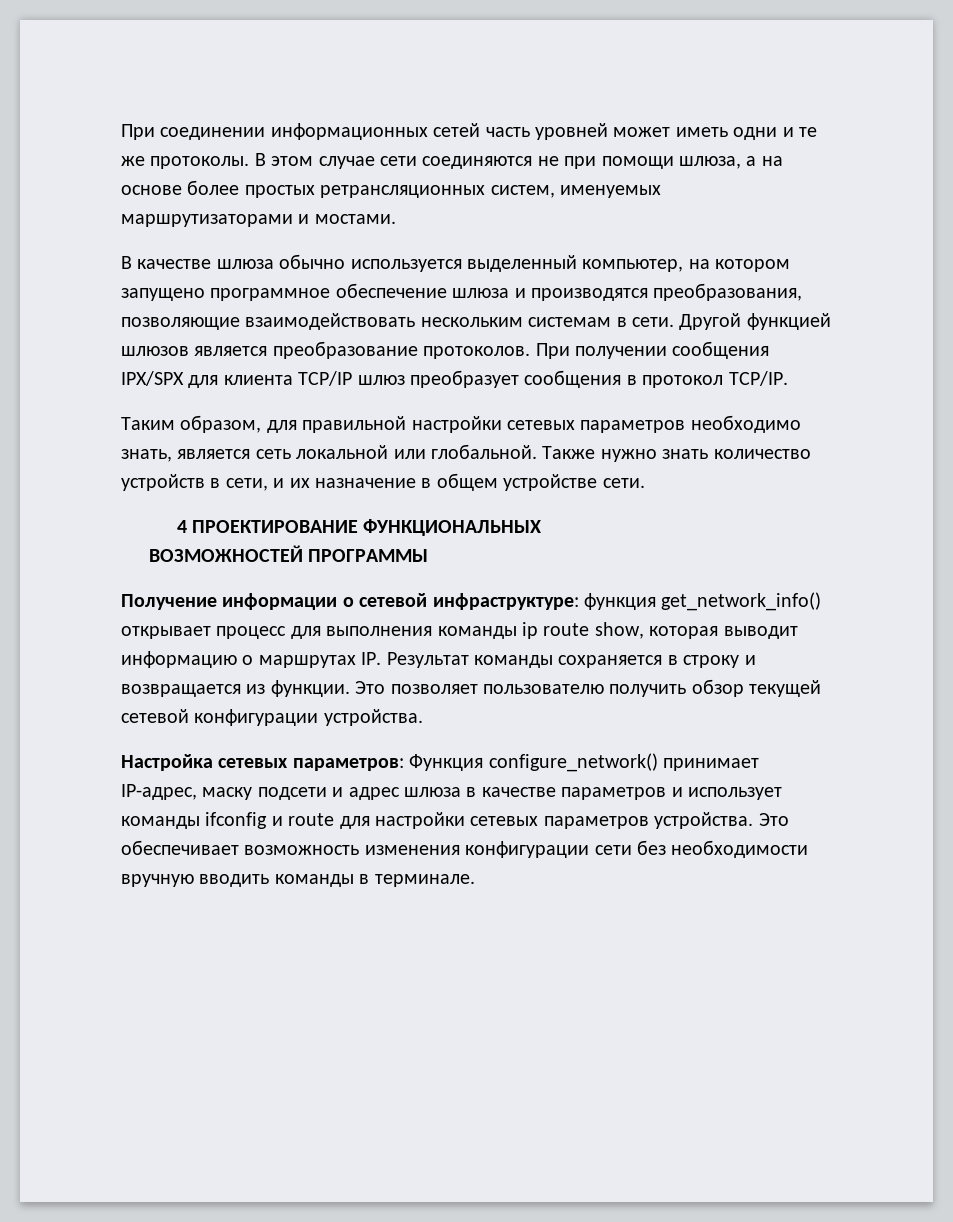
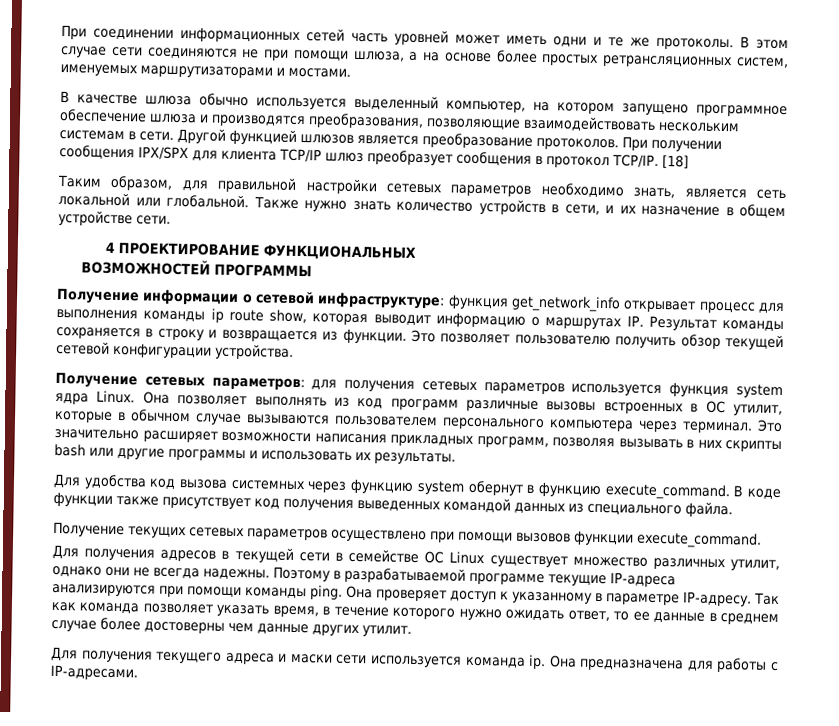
(788, 378) none -> [661,154,689,169] [18]
[661,592,822,611] get_network_info() -> [510,295,621,313] get_network_info
[121,754,213,771] Настройка -> [55,371,138,389] Получение
[409,753,759,772] [121,784,782,800] [121,812,789,829] [121,840,809,858] [121,874,475,887] Функция configure_network() принимает IP-адрес, маску подсети и адрес шлюза в качестве параметров и использует команды ifconfig и route для настройки сетевых параметров устройства. Это обеспечивает возможность изменения конфигурации сети без необходимости вручную вводить команды в терминале. -> [311,379,784,399] [55,390,783,417] [54,409,783,434] [54,428,782,453] [54,443,456,465] [53,473,782,501] [53,491,733,518] [53,521,762,549] [52,544,780,571] [52,565,676,588] [52,583,780,607] [51,601,779,625] [51,617,412,637] [51,646,779,673] [50,664,138,681] для получения сетевых параметров используется функция system ядра Linux. Она позволяет выполнять из код программ различные вызовы встроенных в ОС утилит, которые в обычном случае вызываются пользователем персонального компьютера через терминал. Это значительно расширяет возможности написания прикладных программ, позволяя вызывать в них скрипты bash или другие программы и использовать их результаты. // Для удобства код вызова системных через функцию system обернут в функцию execute_command. В коде функции также присутствует код получения выведенных командой данных из специального файла. // Получение текущих сетевых параметров осуществлено при помощи вызовов функции execute_command. // Для получения адресов в текущей сети в семействе ОС Linux существует множество различных утилит, однако они не всегда надежны. Поэтому в разрабатываемой программе текущие IP-адреса анализируются при помощи команды ping. Она проверяет доступ к указанному в параметре IP-адресу. Так как команда позволяет указать время, в течение которого нужно ожидать ответ, то ее данные в среднем случае более достоверны чем данные других утилит. // Для получения текущего адреса и маски сети используется команда ip. Она предназначена для работы с IP-адресами.

